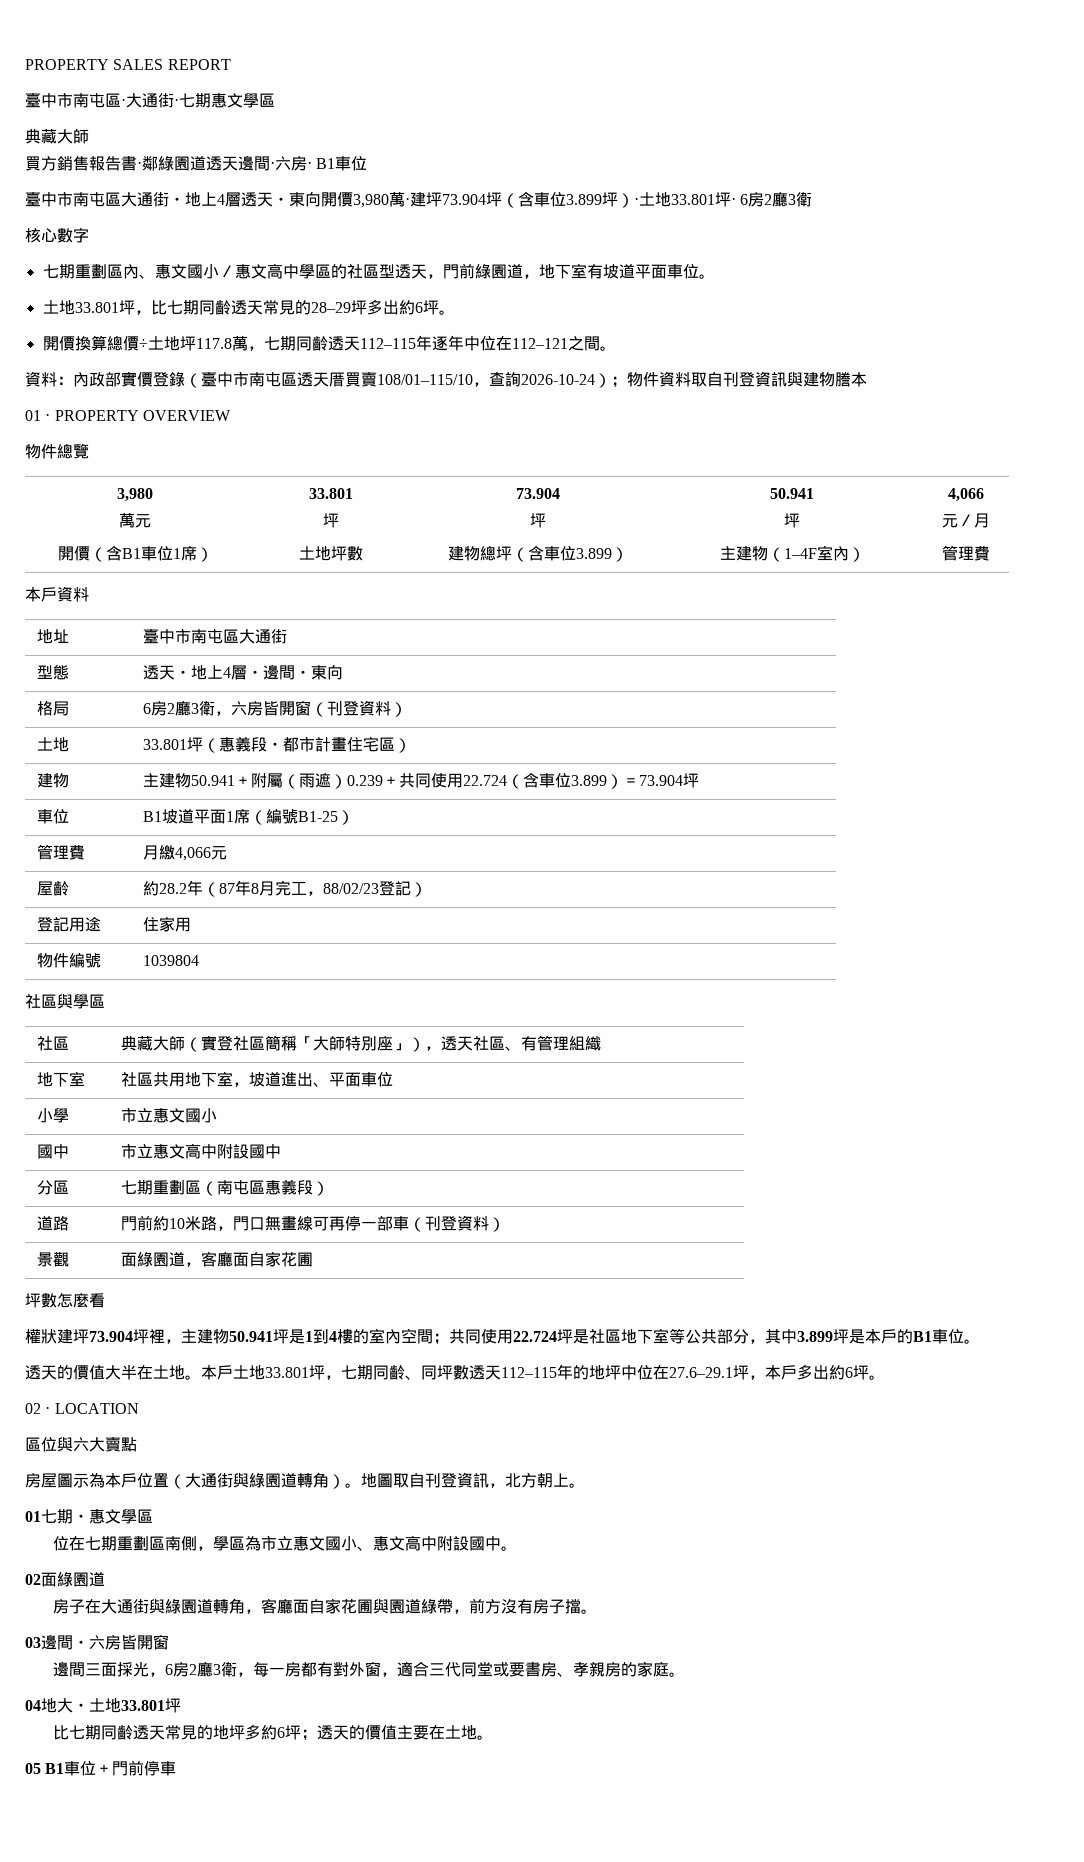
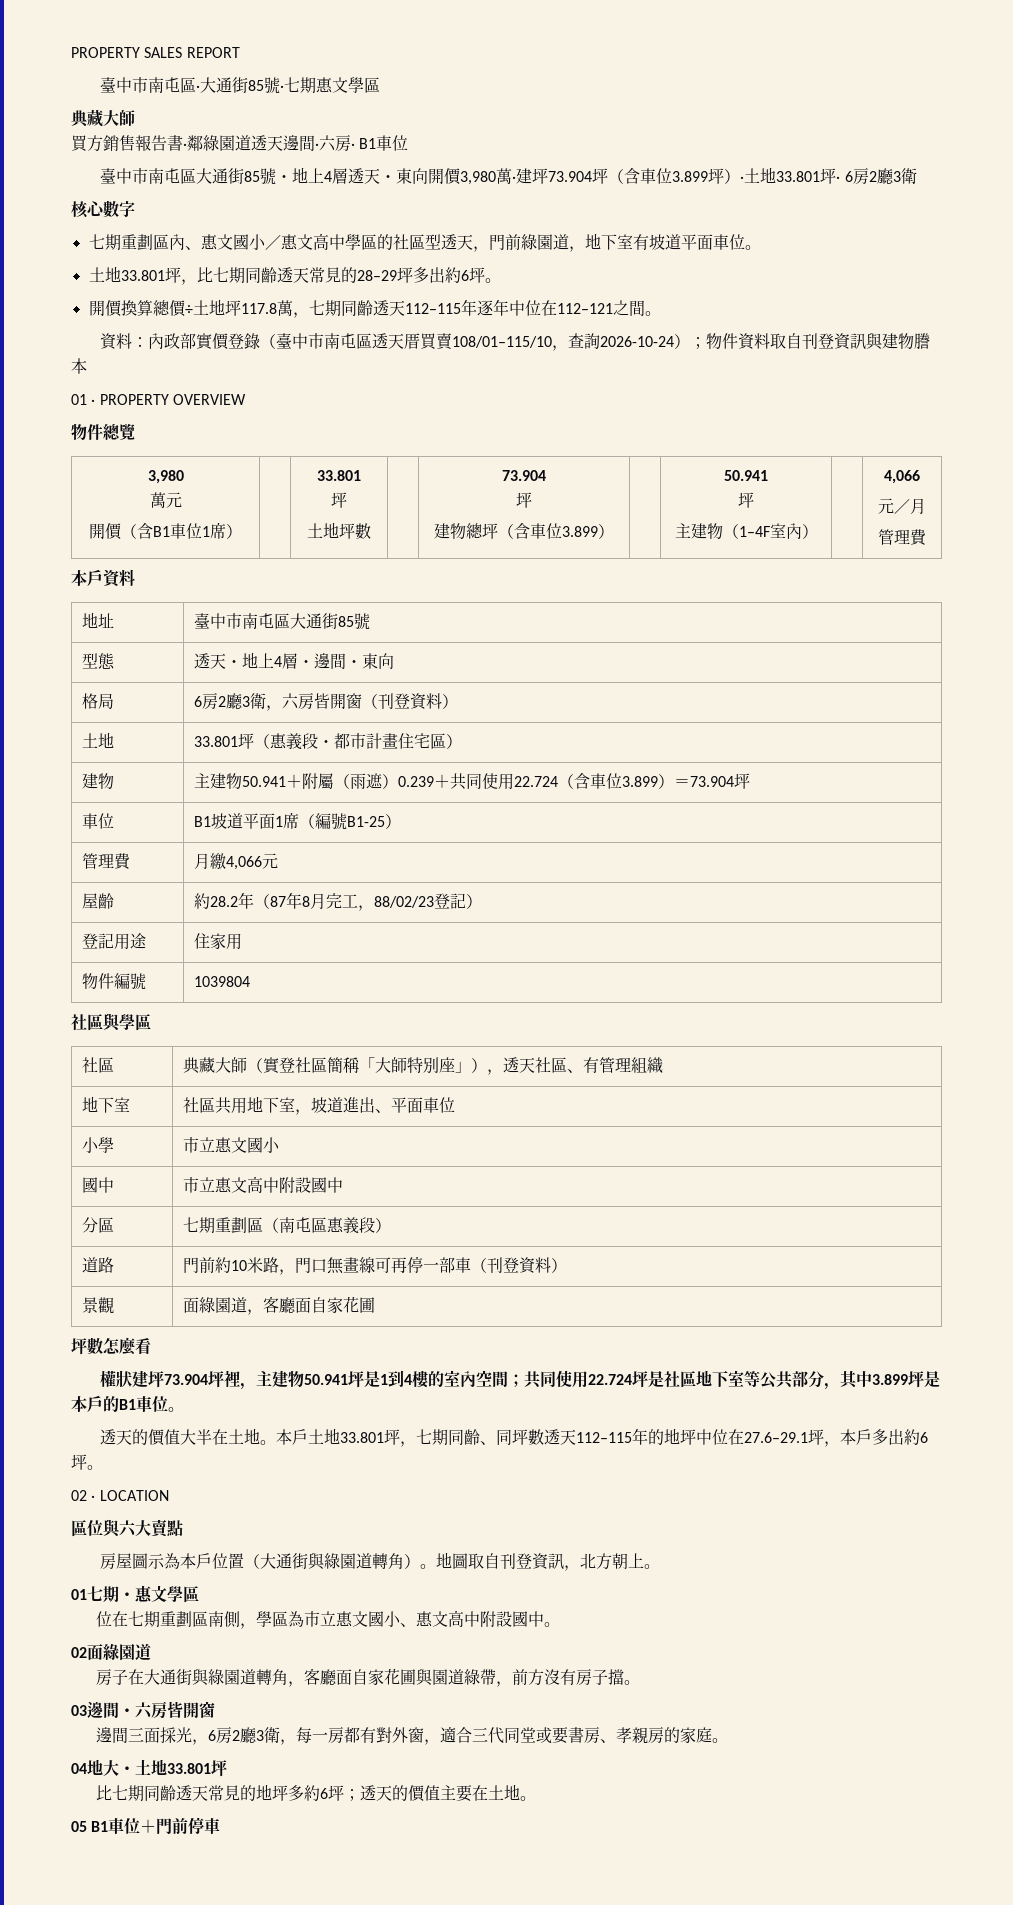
(174, 100) none -> [248,77,281,94] 85號
(169, 199) none -> [244,168,277,185] 85號
(288, 636) none -> [338,613,371,630] 85號

